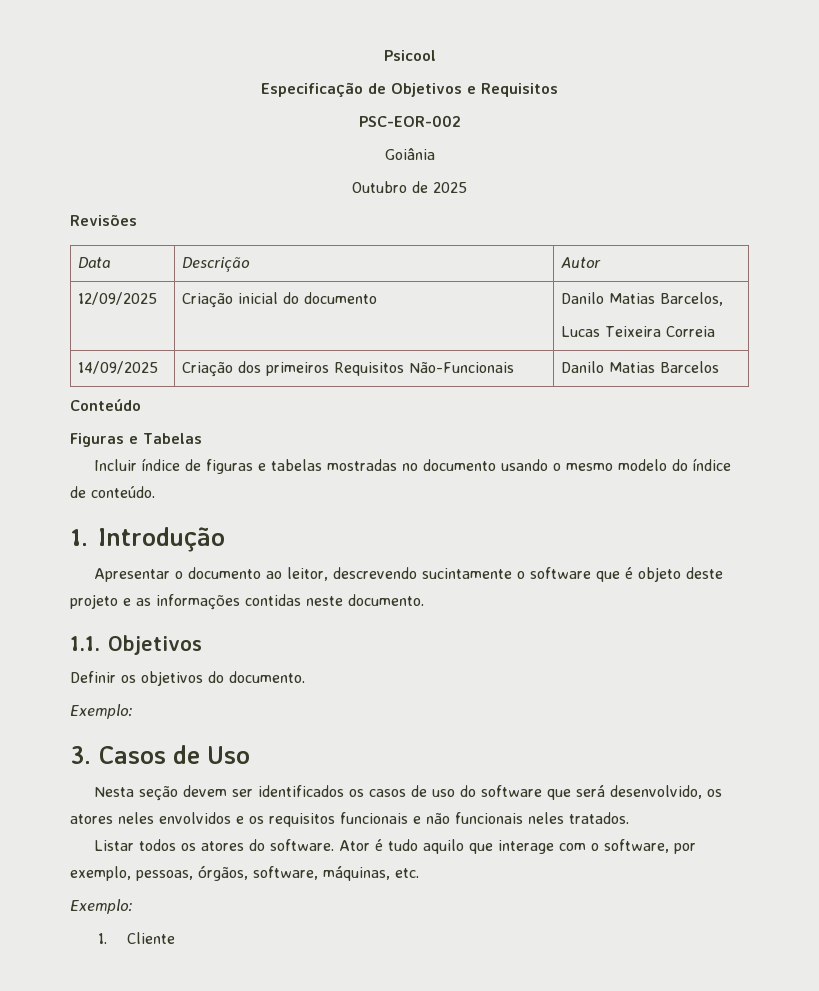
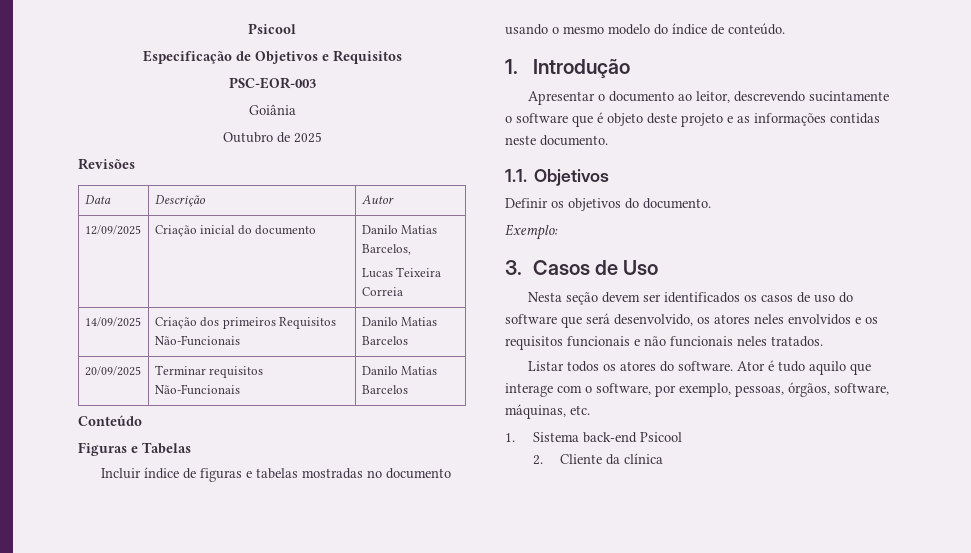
[358,115,461,127] PSC-EOR-002 -> [228,77,316,89] PSC-EOR-003
(720, 367) none -> [84,366,141,376] [154,365,264,378] [154,384,240,395] [361,366,438,375] [361,385,408,394] // 20/09/2025 | Terminar requisitos Não-Funcionais | Danilo Matias Barcelos
[70,899,133,914] [98,932,175,944] Exemplo: // 1. Cliente -> [505,432,682,443] [532,453,664,465] 1. Sistema back-end Psicool // 2. Cliente da clínica

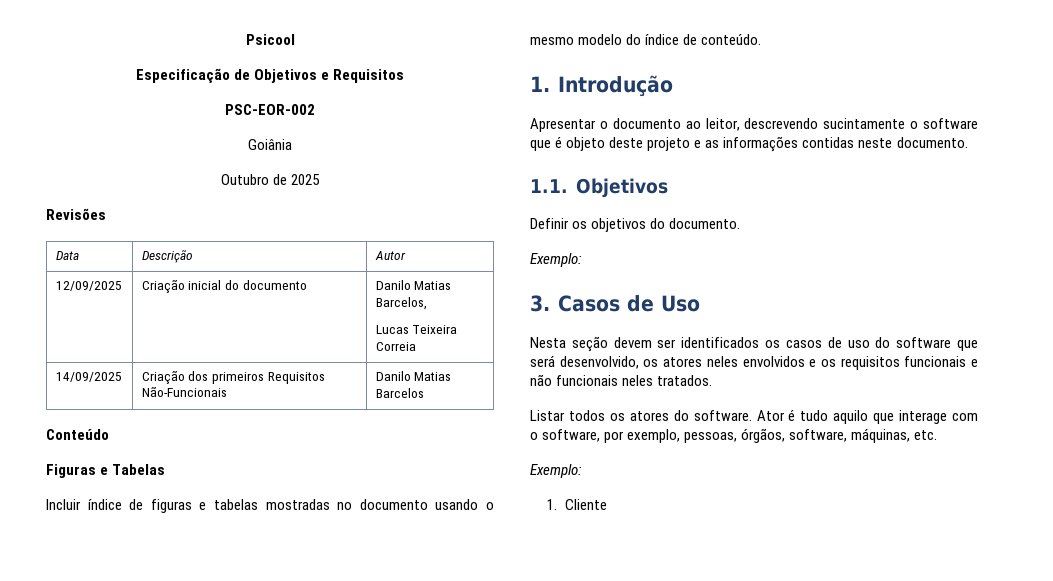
[228,77,316,89] PSC-EOR-003 -> [225,104,315,115] PSC-EOR-002
[84,366,141,376] [154,365,264,378] [154,384,240,395] [361,366,438,375] [361,385,408,394] // 20/09/2025 | Terminar requisitos Não-Funcionais | Danilo Matias Barcelos -> (424, 393) none
[505,432,682,443] [532,453,664,465] 1. Sistema back-end Psicool // 2. Cliente da clínica -> [530,464,582,478] [547,499,607,510] Exemplo: // 1. Cliente

